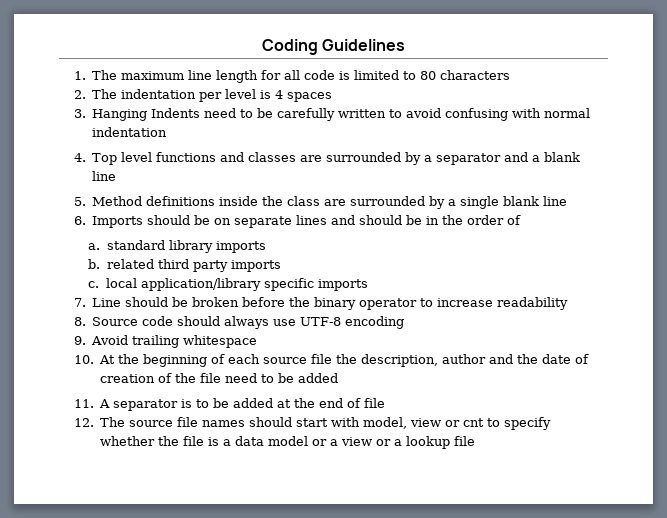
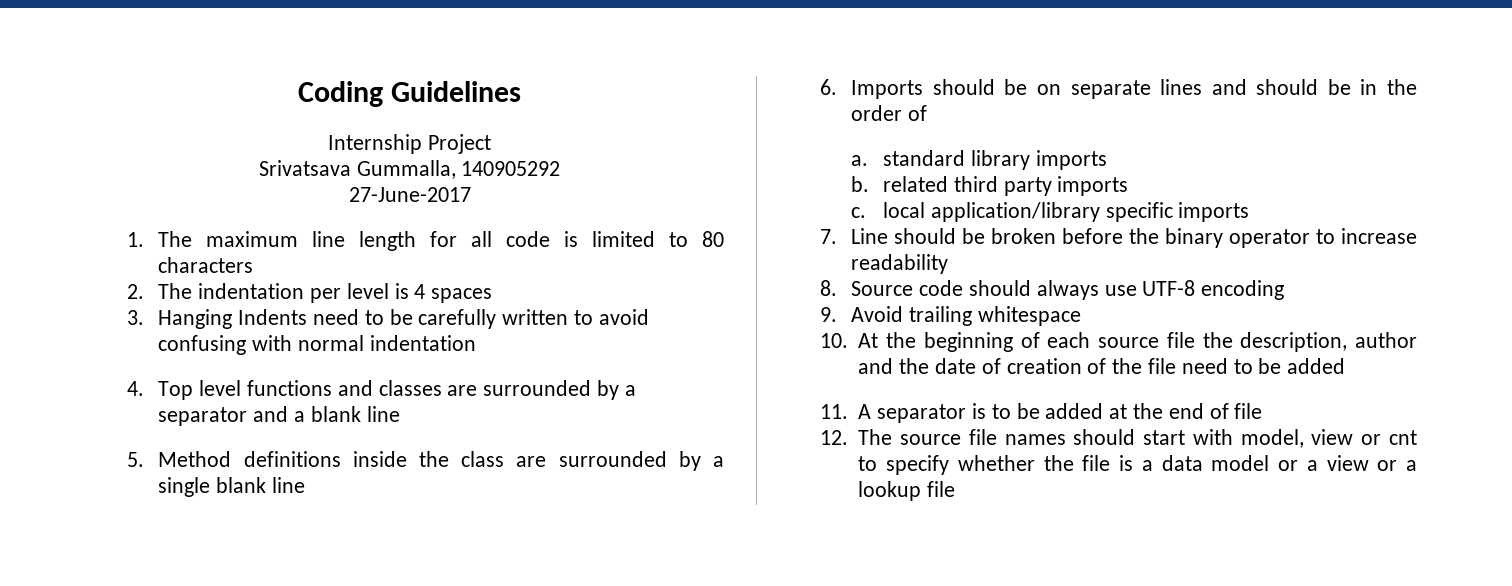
(406, 45) none -> [328,134,491,154] [258,160,561,179] [348,187,471,202] // Internship Project // Srivatsava Gummalla, 140905292 // 27-June-2017

